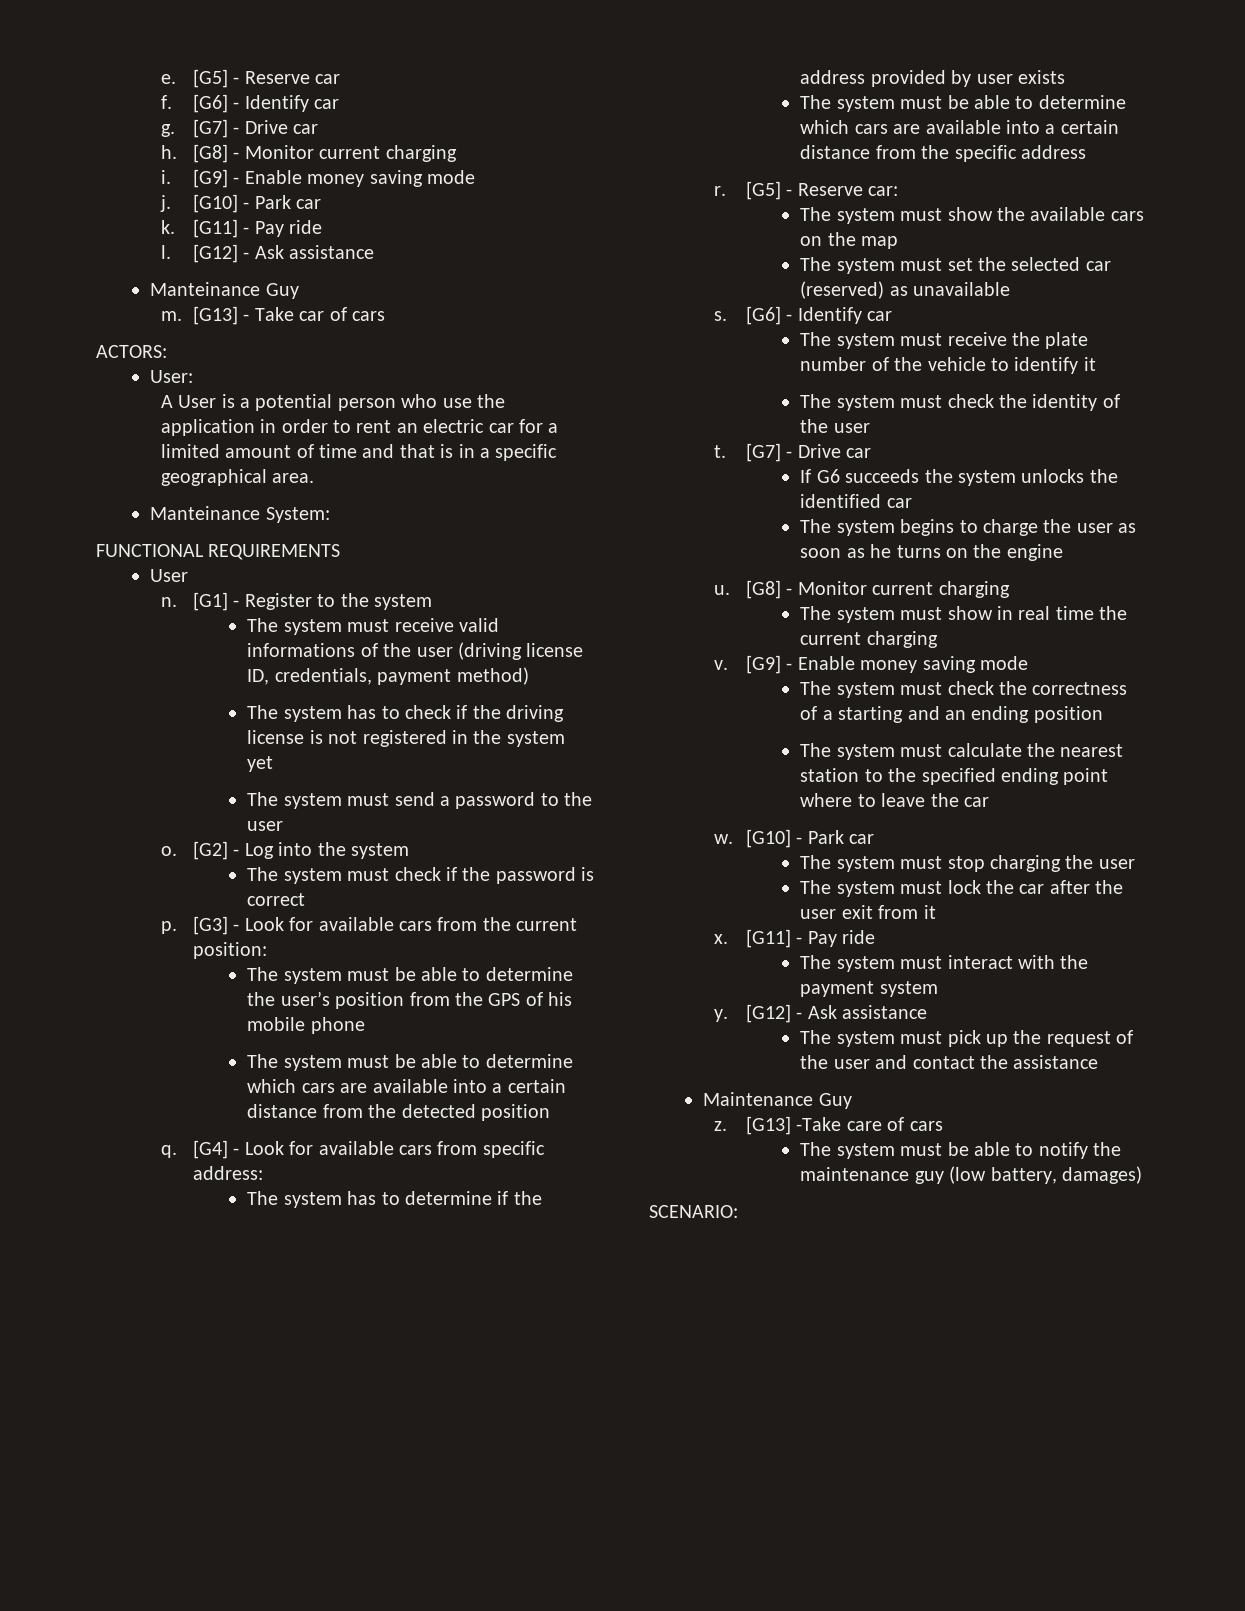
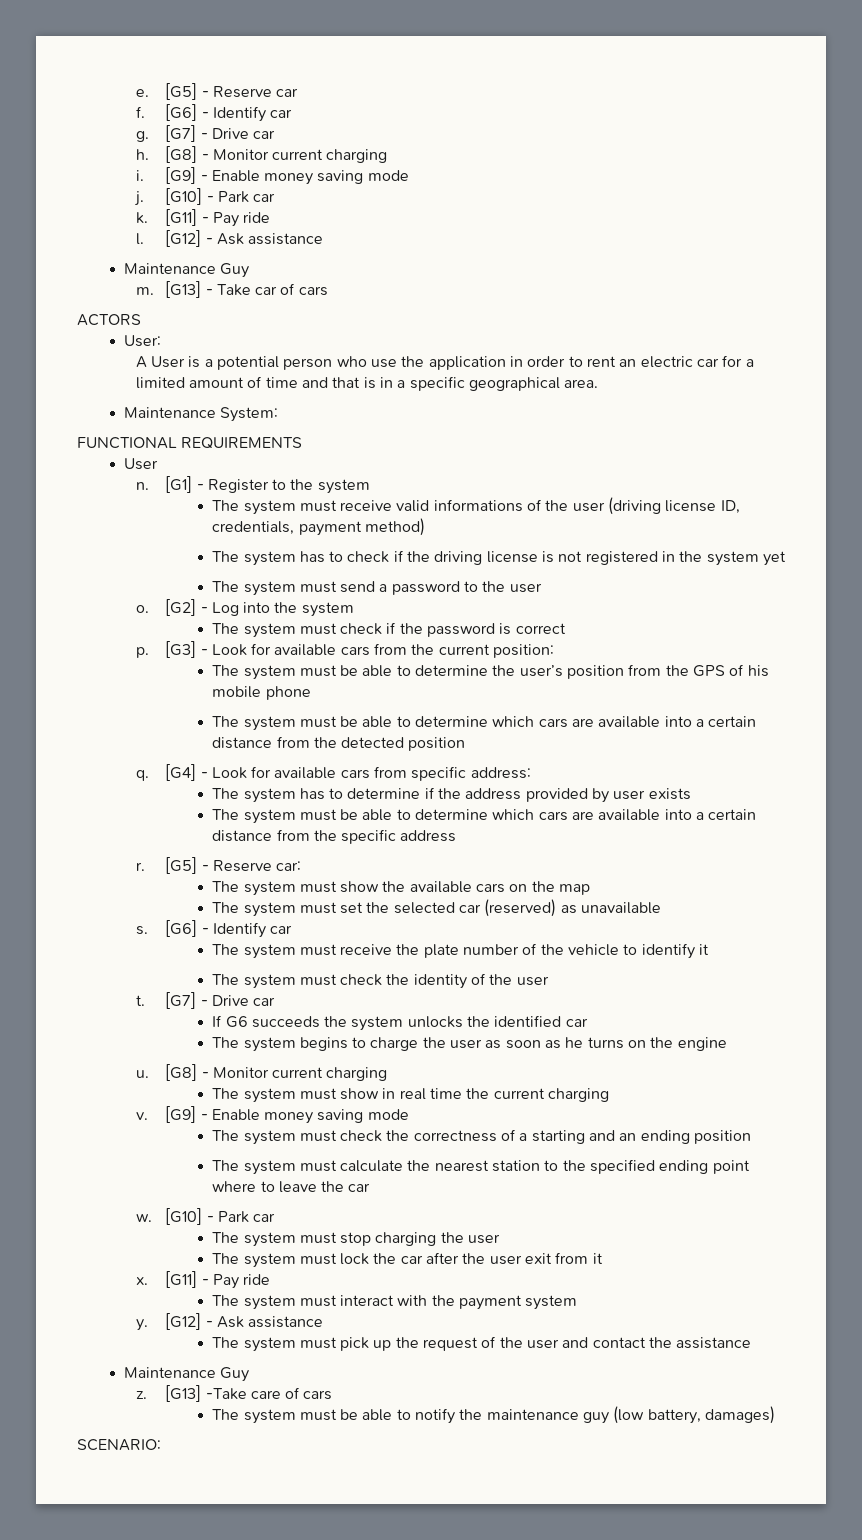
[150,282,261,296] Manteinance -> [123,263,216,274] Maintenance
[96,345,167,358] ACTORS: -> [77,314,141,326] ACTORS
[150,506,261,520] Manteinance -> [123,407,216,418] Maintenance

